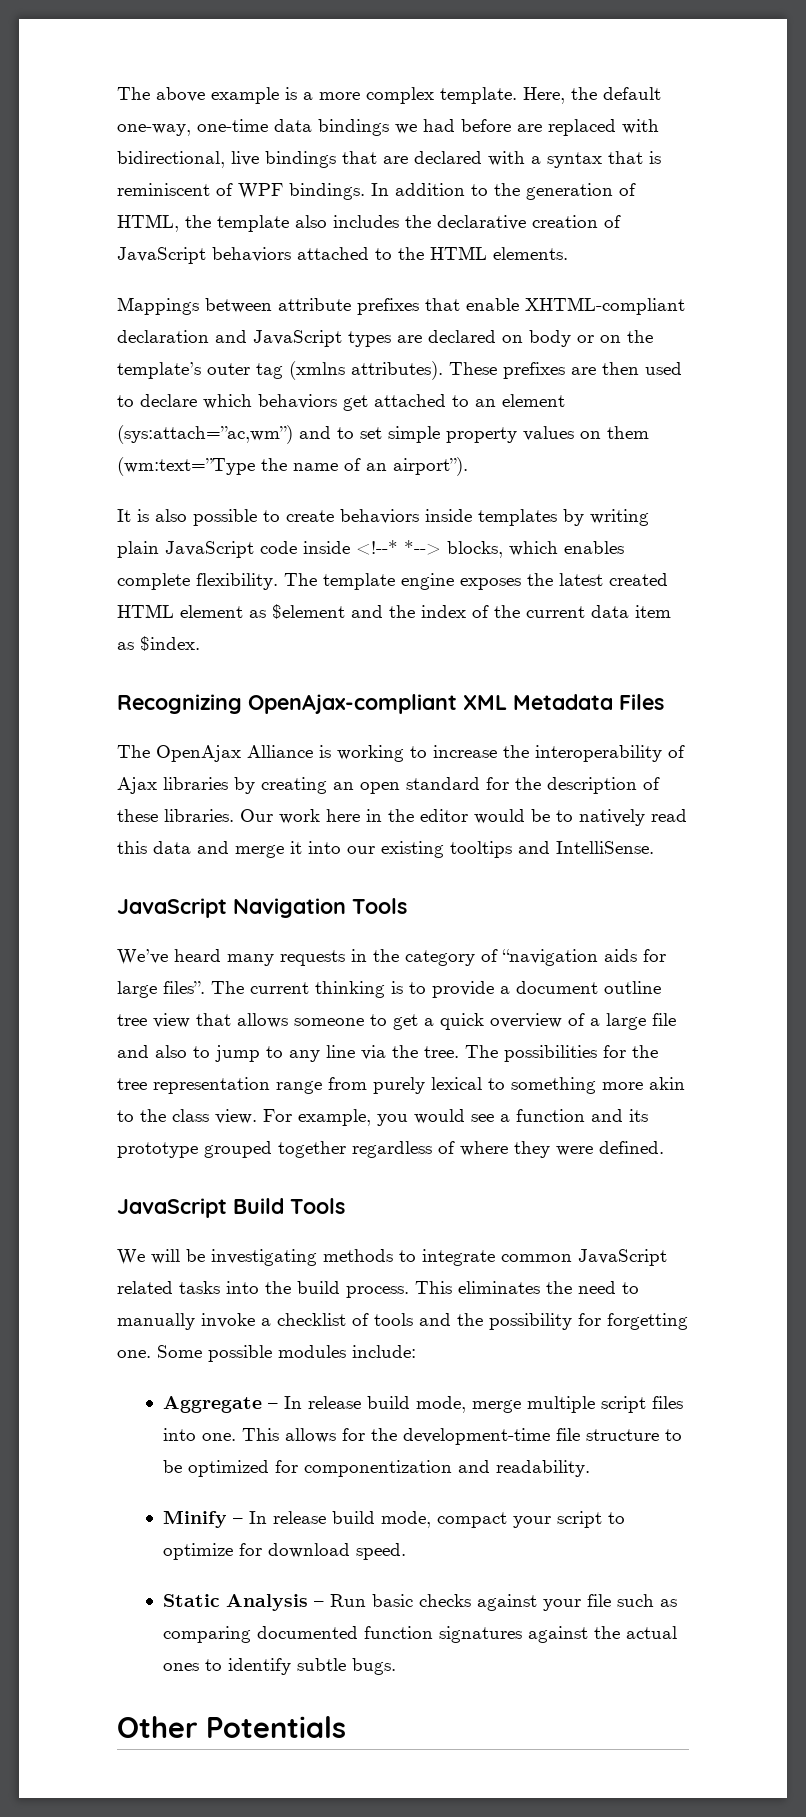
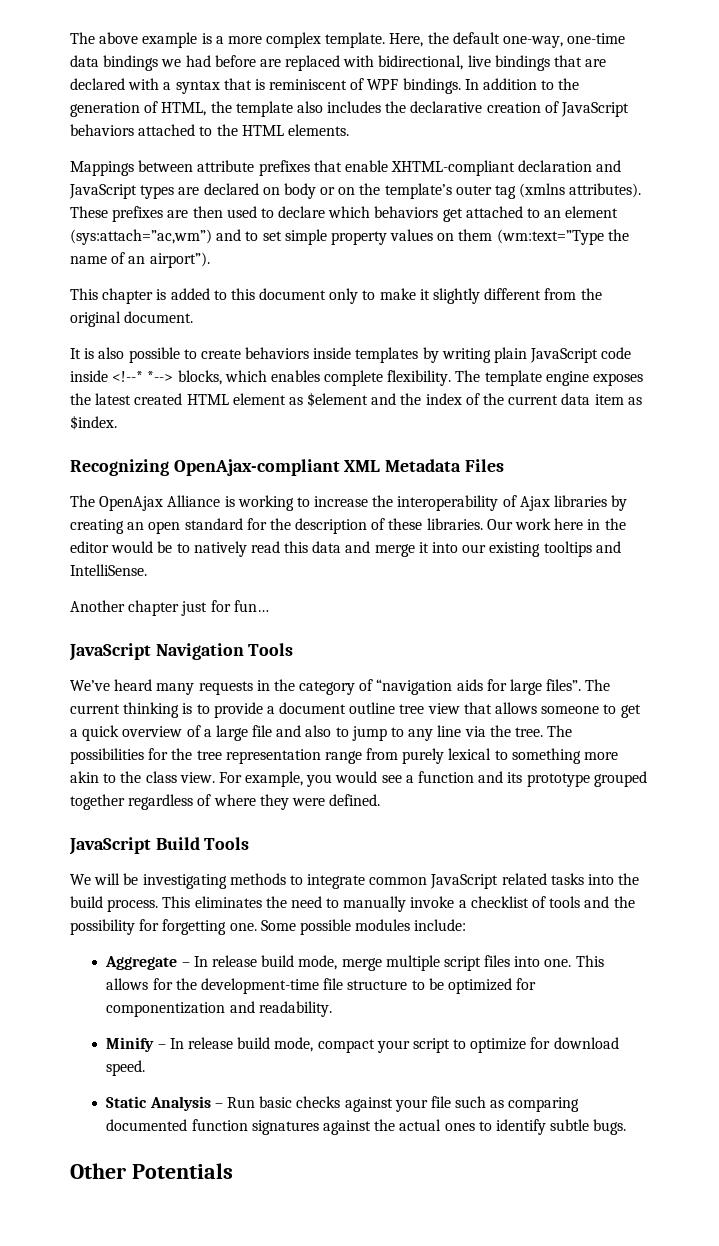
(468, 466) none -> [70,288,602,304] [70,311,194,327] // This chapter is added to this document only to make it slightly different from the original document.
(654, 847) none -> [70,600,269,616] // Another chapter just for fun…

